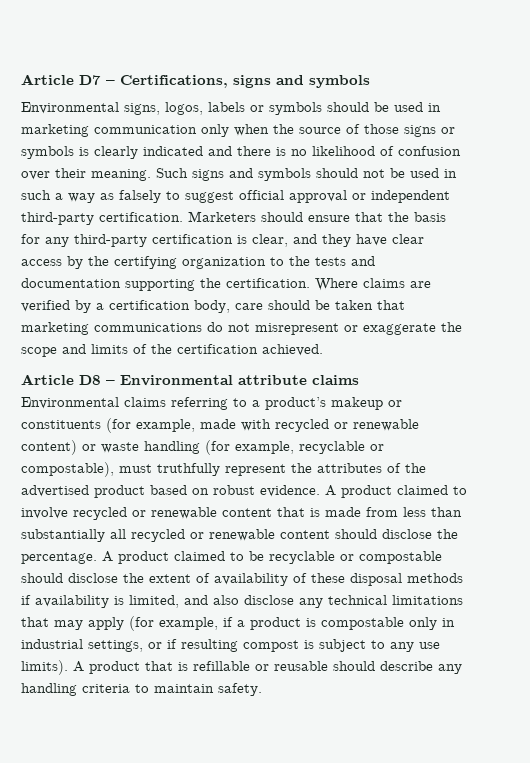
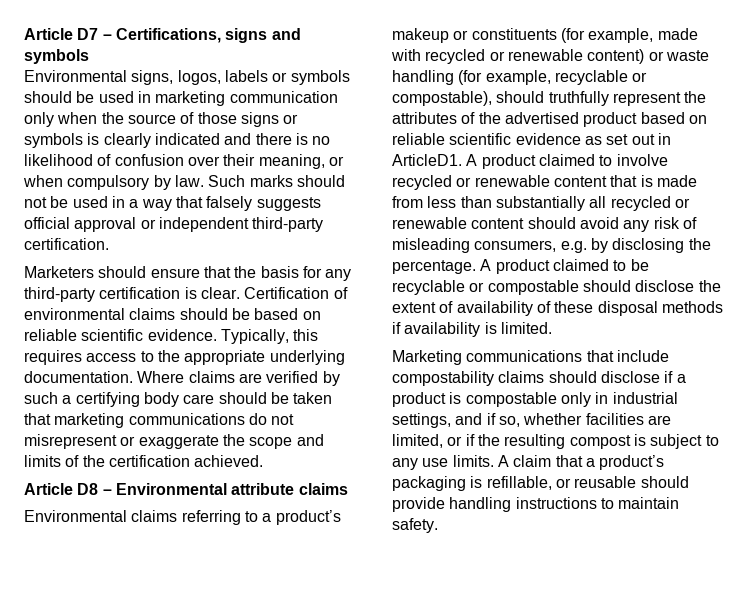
[91,168,311,181] meaning. Such signs and symbols -> [258,154,344,169] [23,175,293,190] meaning, or when compulsory by law. Such marks
[21,190,51,200] such -> (125, 202) none
[100,190,234,203] as falsely to suggest -> [175,196,321,211] that falsely suggests
(183, 217) none -> (109, 244) //
[252,234,424,247] [21,256,375,269] [21,278,310,291] clear, and they have clear access by the certifying organization to the tests and documentation supporting the certification. -> [200,287,348,299] [24,308,321,320] [24,329,319,344] [24,350,345,365] [24,371,133,383] clear. Certification of environmental claims should be based on reliable scientific evidence. Typically, this requires access to the appropriate underlying documentation.
[96,300,230,313] a certification body, -> [24,392,179,407] such a certifying body
[119,464,152,473] must -> [496,91,545,103] should
[213,485,320,497] robust evidence. -> [392,133,671,145] [392,154,462,166] reliable scientific evidence as set out in ArticleD1.
[382,529,432,539] disclose -> [579,217,697,232] [392,238,685,253] avoid any risk of misleading consumers, e.g. by disclosing
[129,595,463,608] [21,616,218,631] limited, and also disclose any technical limitations that may apply (for example, -> [500,322,552,334] [392,350,669,365] [392,371,660,386] limited. // Marketing communications that include compostability claims should disclose
(143, 646) none -> [455,413,671,427] [392,434,443,448] and if so, whether facilities are limited,
(177, 644) none -> [477,434,500,446] the
[21,660,462,675] [21,683,130,696] limits). A product that is refillable or reusable should describe any handling criteria -> [452,455,665,470] [392,476,689,491] [392,497,597,512] limits. A claim that a product’s packaging is refillable, or reusable should provide handling instructions

